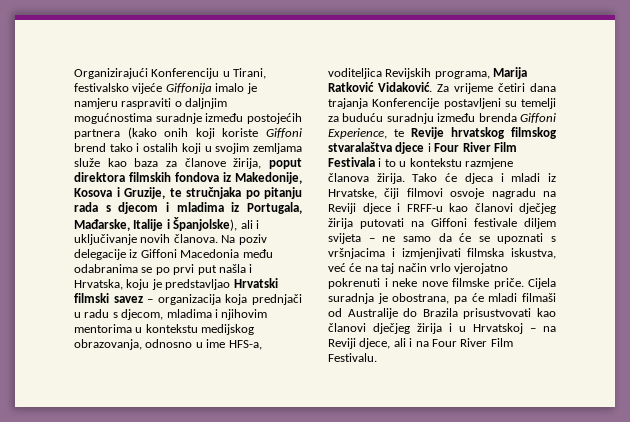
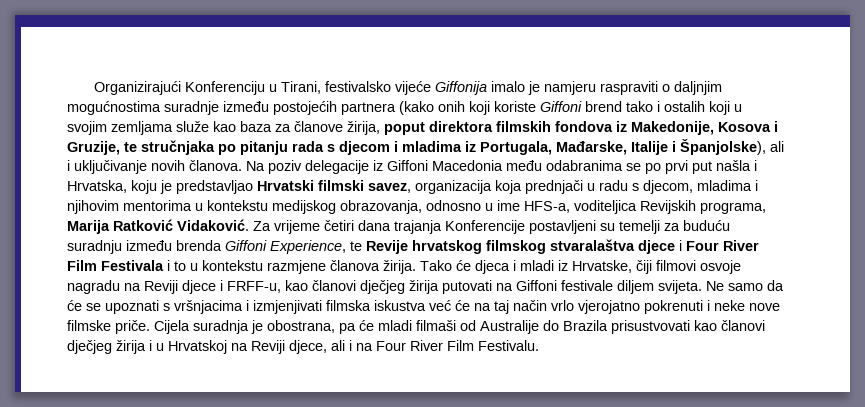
[113,296,154,303] savez – -> [368,183,411,193] savez,
[406,204,443,212] FRFF-u -> [227,281,281,293] FRFF-u,
[328,233,396,244] svijeta – ne -> [658,280,724,294] svijeta. Ne
[511,248,556,259] iskustva, -> [374,300,426,311] iskustva
[530,328,536,332] – -> (227, 347) none

